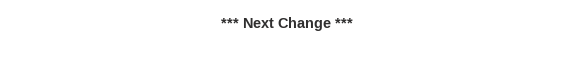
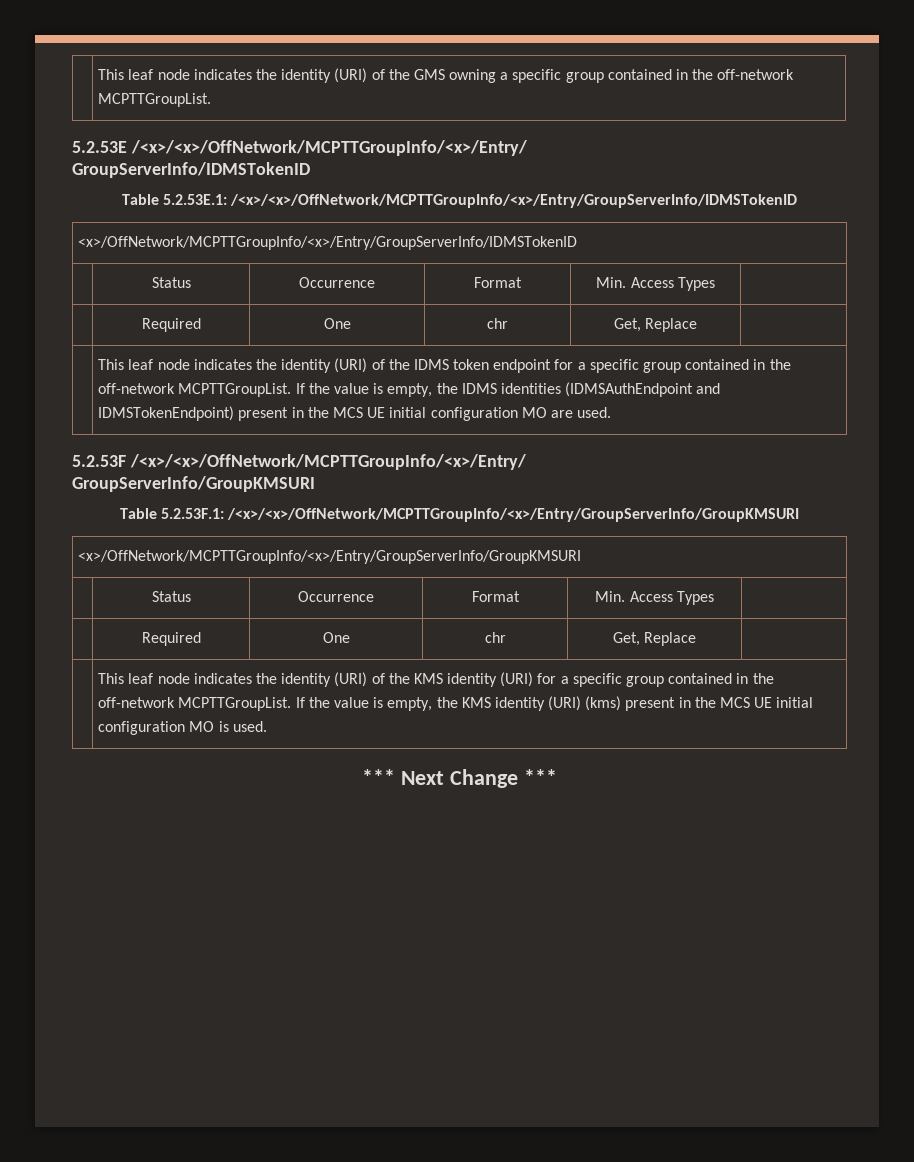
(221, 23) none -> [98,68,795,83] [98,93,212,107] [72,140,527,156] [72,162,310,178] [121,194,798,208] [78,236,578,250] [151,277,191,288] [299,277,375,288] [474,277,522,288] [596,277,715,291] [141,318,201,332] [323,318,351,329] [487,318,508,329] [613,318,698,332] [98,358,791,373] [98,382,721,397] [98,406,612,421] [72,454,526,470] [72,476,315,492] [119,508,800,522] [78,550,582,564] [151,591,191,602] [298,591,374,602] [471,591,520,602] [595,591,714,605] [141,632,201,646] [322,632,350,643] [484,632,506,643] [612,632,697,646] [98,672,774,687] [98,696,814,711] [98,721,267,735] | This leaf node indicates the identity (URI) of the GMS owning a specific group contained in the off-network MCPTTGroupList. // 5.2.53E /<x>/<x>/OffNetwork/MCPTTGroupInfo/<x>/Entry/ // GroupServerInfo/IDMSTokenID // Table 5.2.53E.1: /<x>/<x>/OffNetwork/MCPTTGroupInfo/<x>/Entry/GroupServerInfo/IDMSTokenID // <x>/OffNetwork/MCPTTGroupInfo/<x>/Entry/GroupServerInfo/IDMSTokenID // | Status | Occurrence | Format | Min. Access Types | // | Required | One | chr | Get, Replace | // | This leaf node indicates the identity (URI) of the IDMS token endpoint for a specific group contained in the off-network MCPTTGroupList. If the value is empty, the IDMS identities (IDMSAuthEndpoint and IDMSTokenEndpoint) present in the MCS UE initial configuration MO are used. // 5.2.53F /<x>/<x>/OffNetwork/MCPTTGroupInfo/<x>/Entry/ // GroupServerInfo/GroupKMSURI // Table 5.2.53F.1: /<x>/<x>/OffNetwork/MCPTTGroupInfo/<x>/Entry/GroupServerInfo/GroupKMSURI // <x>/OffNetwork/MCPTTGroupInfo/<x>/Entry/GroupServerInfo/GroupKMSURI // | Status | Occurrence | Format | Min. Access Types | // | Required | One | chr | Get, Replace | // | This leaf node indicates the identity (URI) of the KMS identity (URI) for a specific group contained in the off-network MCPTTGroupList. If the value is empty, the KMS identity (URI) (kms) present in the MCS UE initial configuration MO is used. //

